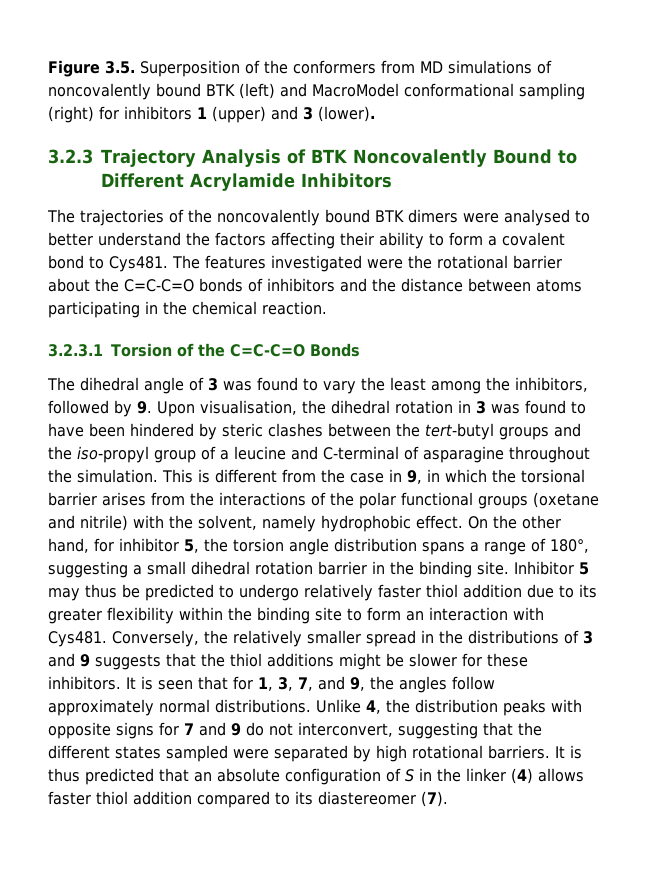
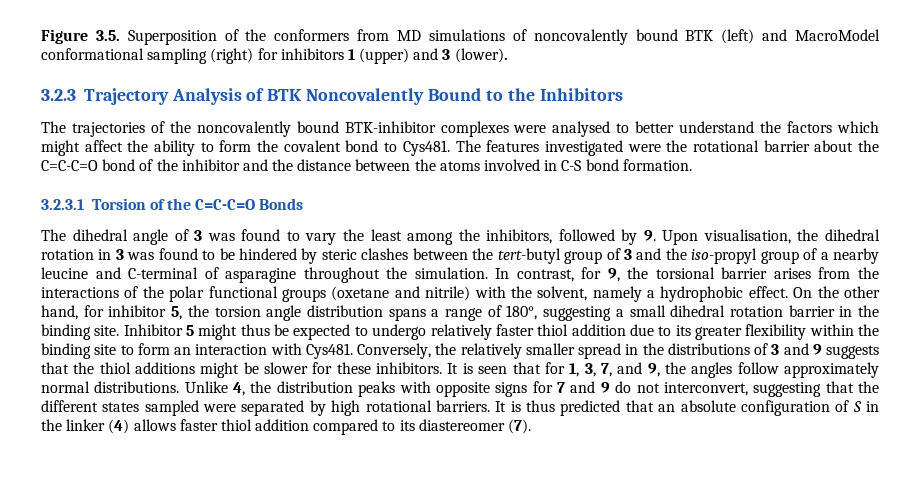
[101,173,295,191] Different Acrylamide -> [507,88,535,101] the
[375,209,458,223] BTK dimers -> [344,121,509,137] BTK-inhibitor complexes
[271,232,374,249] affecting their -> [836,121,879,133] [41,140,149,156] which might affect the
[488,236,497,246] a -> [257,140,279,152] the
[199,278,582,292] [48,301,327,318] bonds of inhibitors and the distance between atoms participating in the chemical reaction. -> [102,159,692,171] bond of the inhibitor and the distance between the atoms involved in C-S bond formation.
[48,423,125,437] have been -> [219,248,235,260] be
[499,427,549,440] groups -> [564,248,632,264] group of 3
(229, 455) none -> [832,248,879,264] nearby
[162,469,487,484] This is different from the case in 9, in which -> [495,267,620,282] In contrast, for 9,
(316, 523) none -> [647,290,656,298] a
[48,588,80,601] may -> [198,324,238,340] might
[145,584,214,601] predicted -> [293,324,351,340] expected

